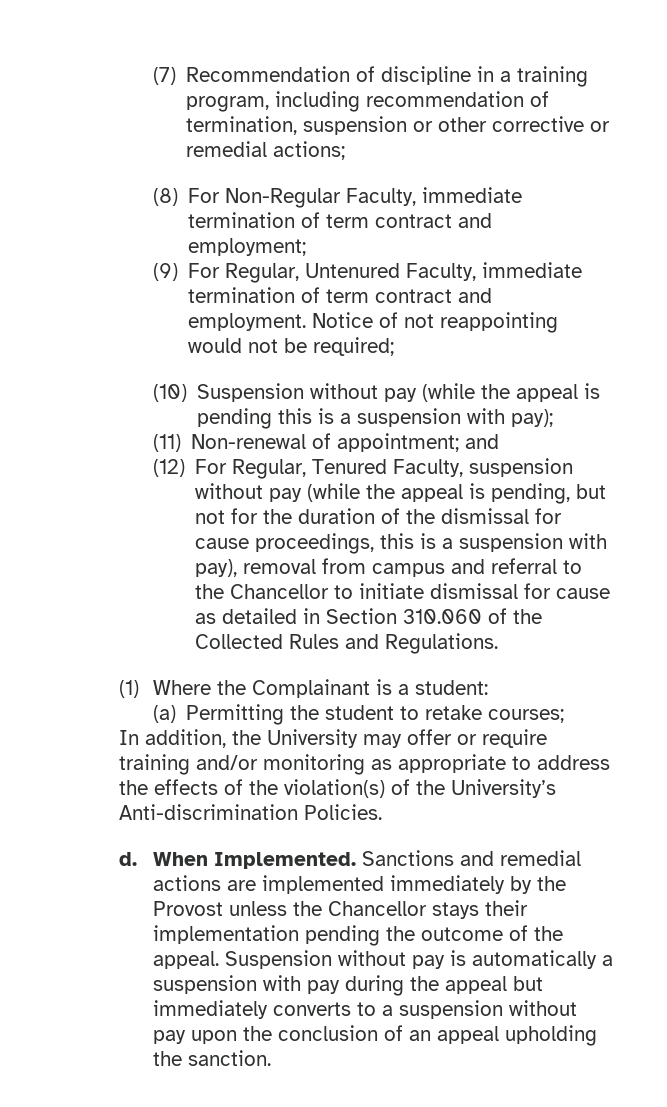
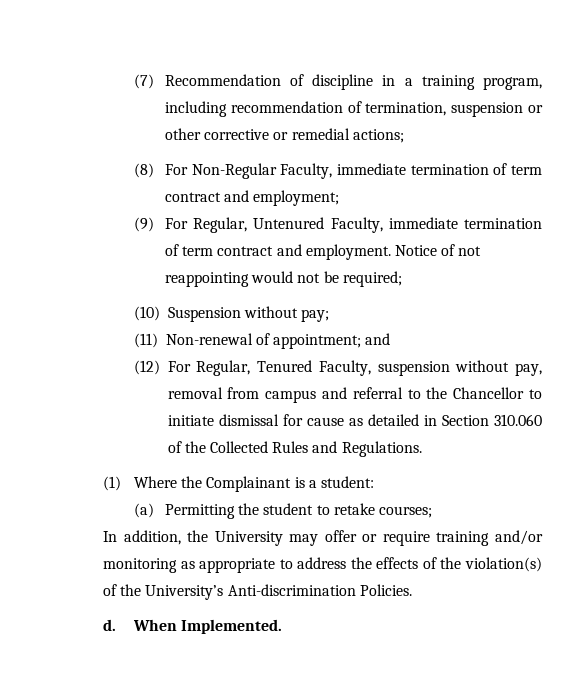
[383,383,600,402] [196,408,553,429] pay (while the appeal is pending this is a suspension with pay); -> [301,309,330,322] pay;
[268,483,606,504] [194,508,562,524] [194,533,607,554] [194,559,237,577] pay (while the appeal is pending, but not for the duration of the dismissal for cause proceedings, this is a suspension with pay), -> [515,363,542,376] pay,
[361,850,581,866] [152,875,566,894] [152,900,528,919] [152,925,563,946] [152,950,613,969] [152,975,543,996] [152,1000,577,1019] [152,1025,597,1046] [152,1050,271,1066] Sanctions and remedial actions are implemented immediately by the Provost unless the Chancellor stays their implementation pending the outcome of the appeal. Suspension without pay is automatically a suspension with pay during the appeal but immediately converts to a suspension without pay upon the conclusion of an appeal upholding the sanction. -> (283, 626) none

